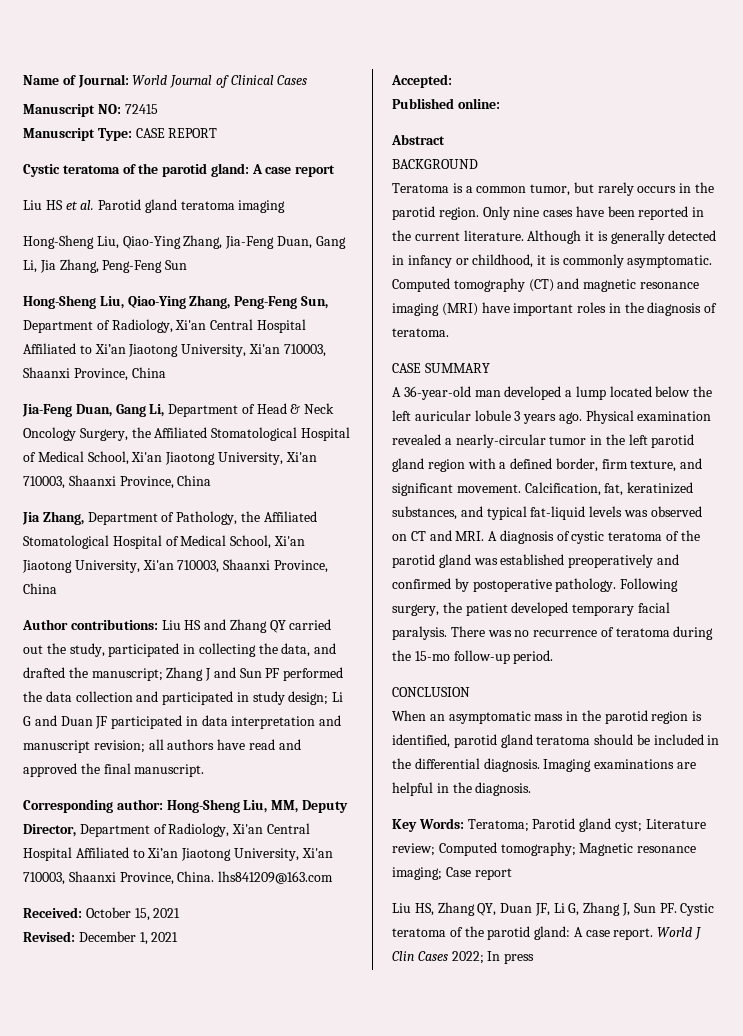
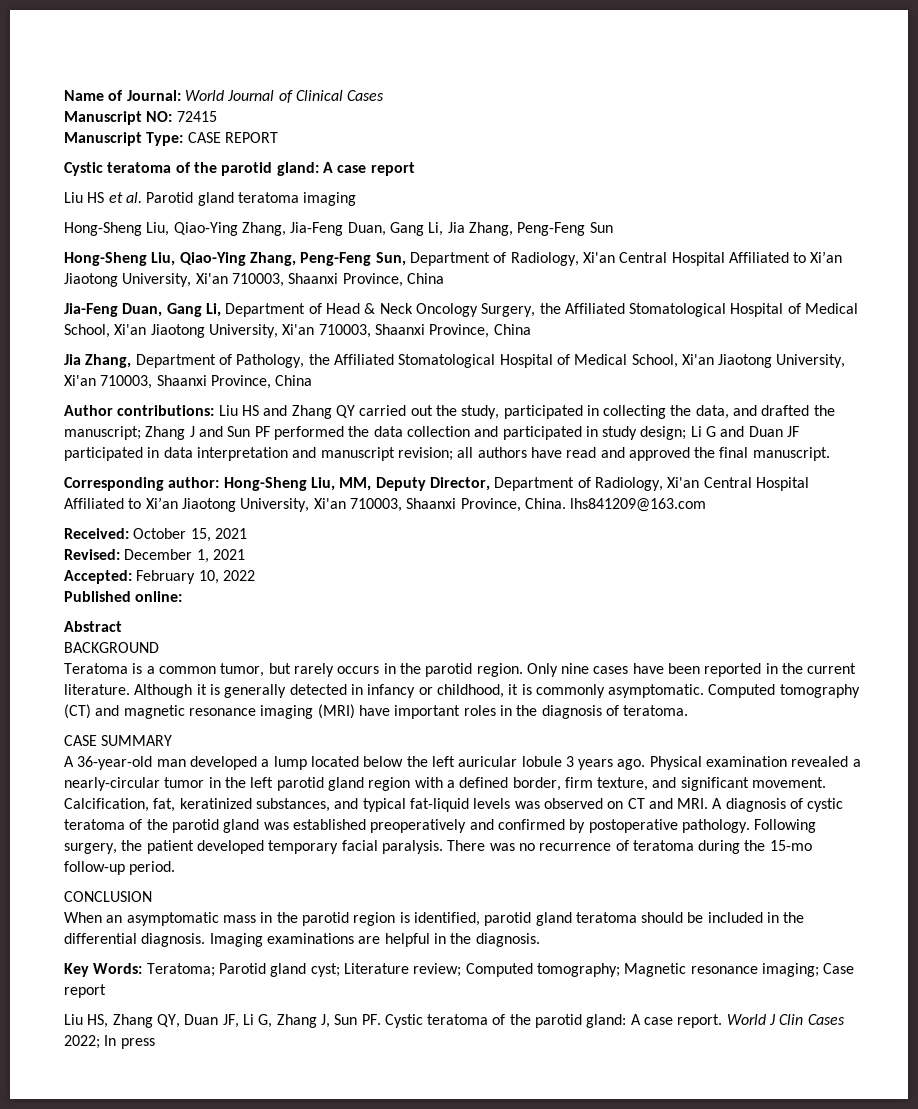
(452, 81) none -> [136,570,255,584] February 10, 2022

